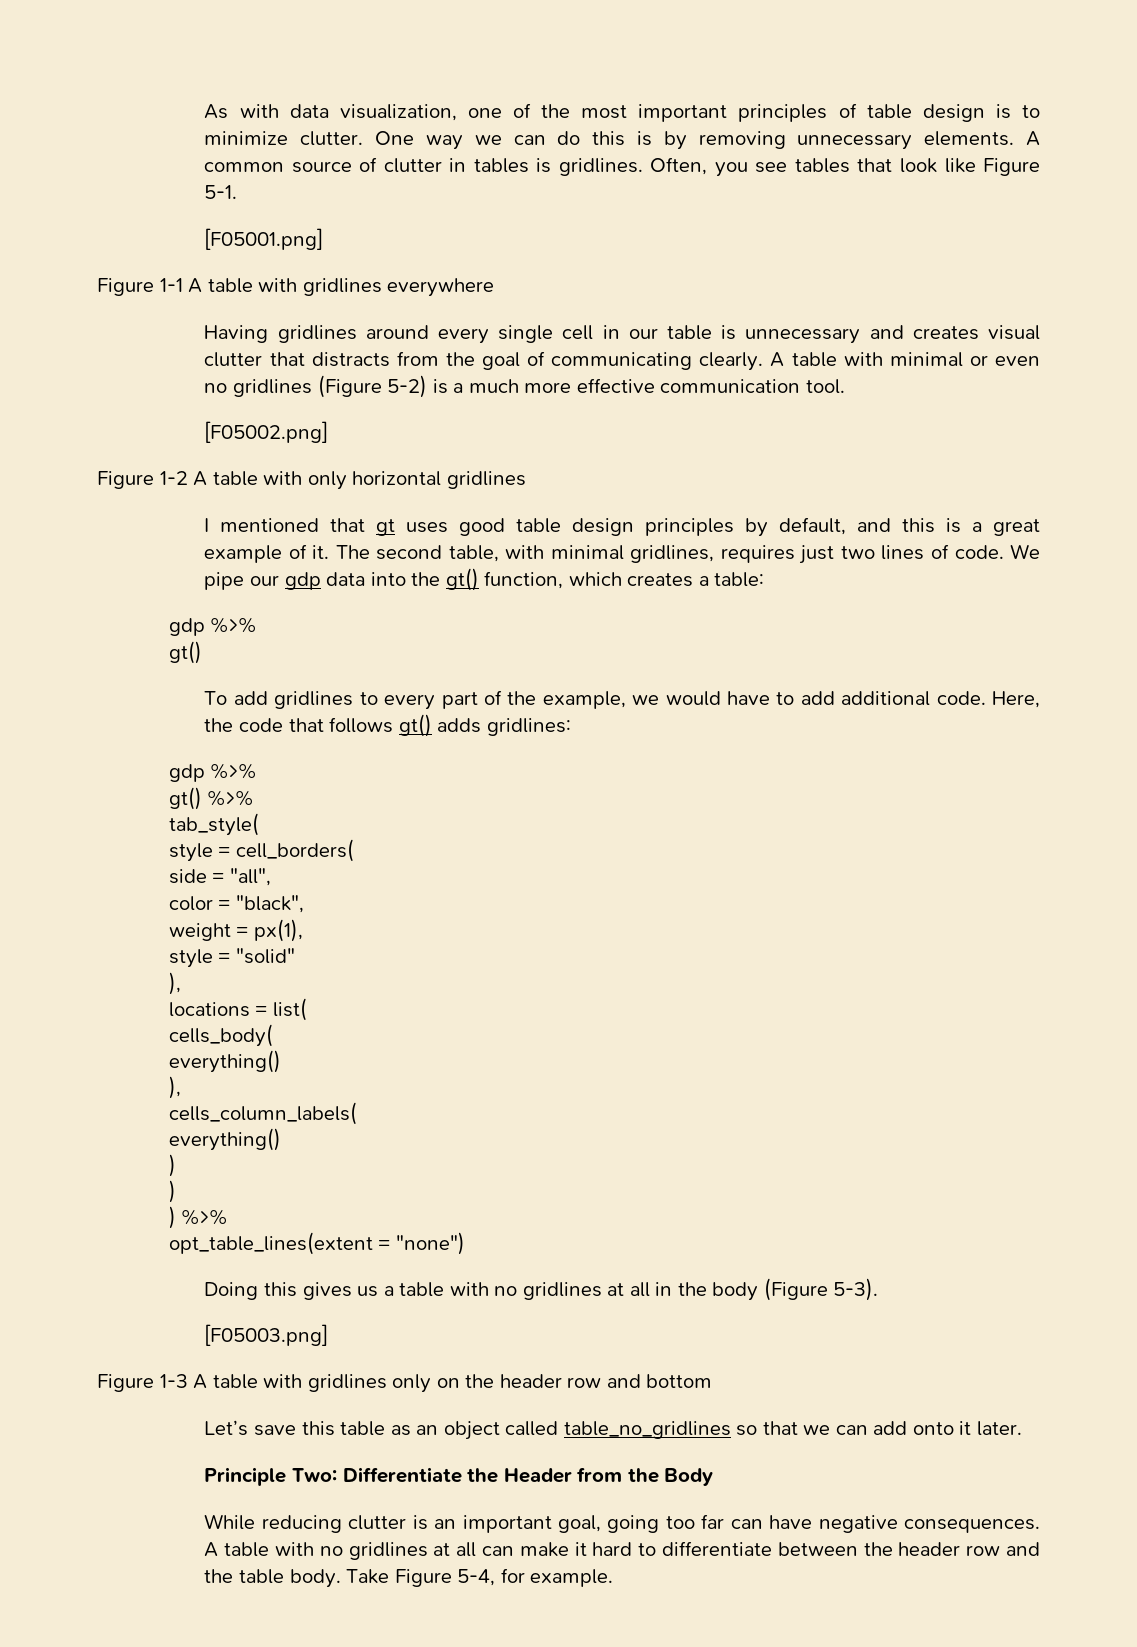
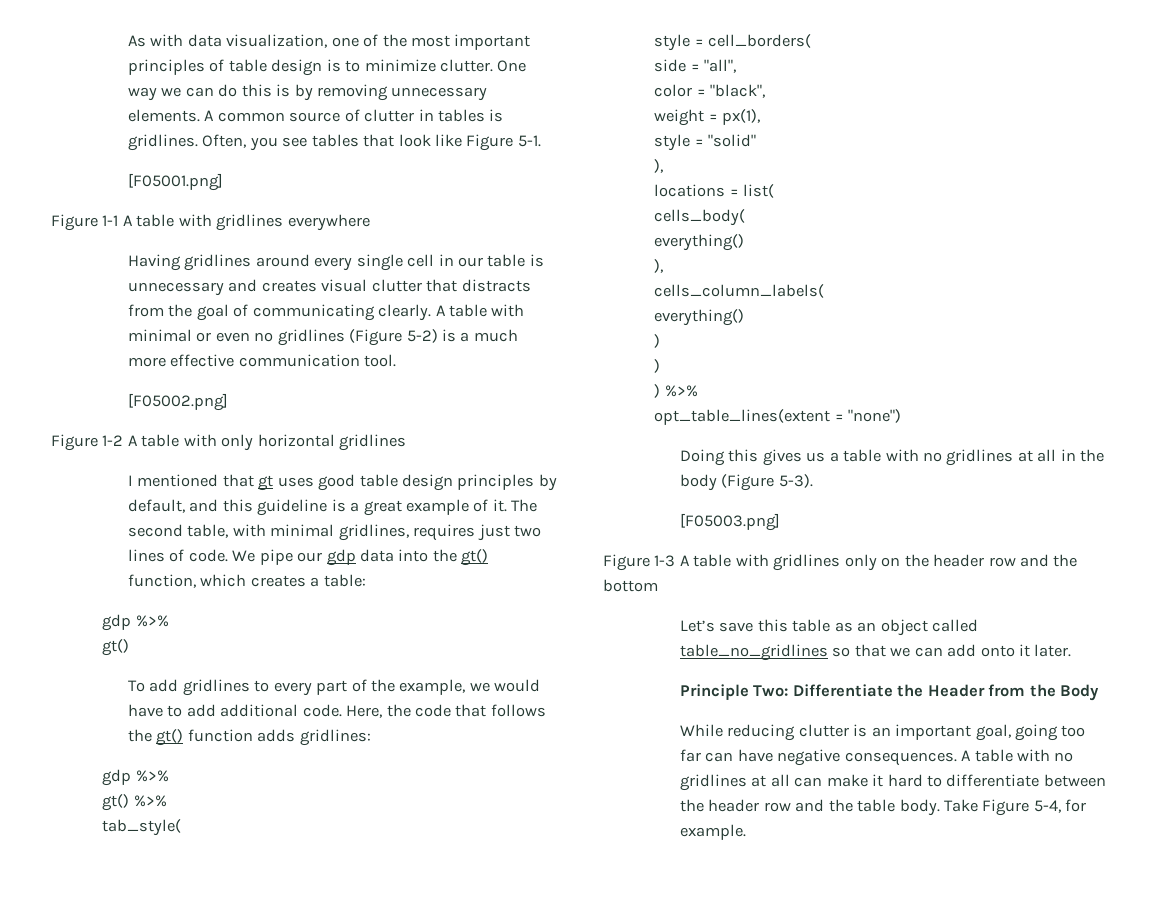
(936, 525) none -> [257,499,328,516] guideline
[398,714,432,737] gt() -> [127,729,253,746] the gt() function
(641, 1381) none -> [1053,554,1078,567] the

